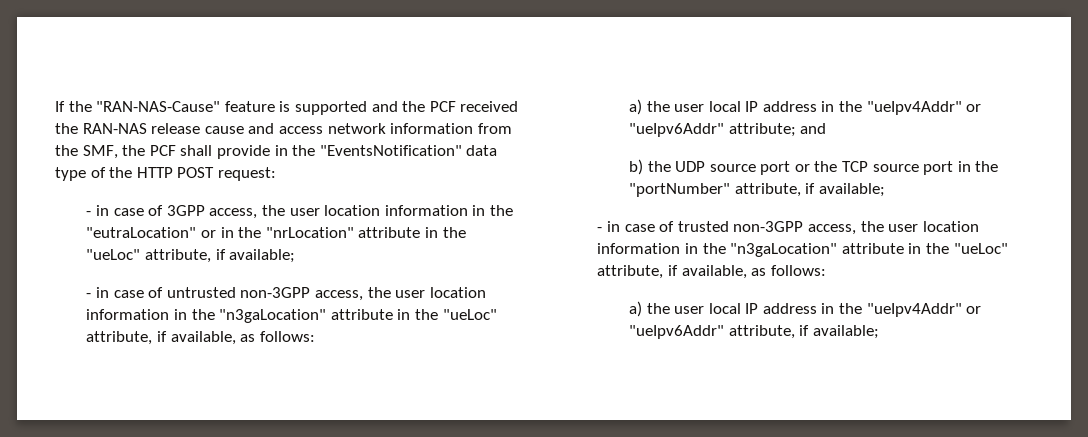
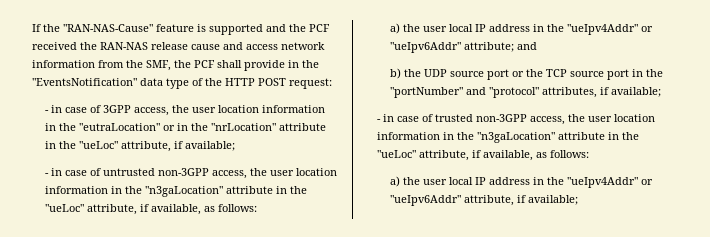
[734,183,801,197] attribute, -> [466,87,598,98] and "protocol" attributes,

